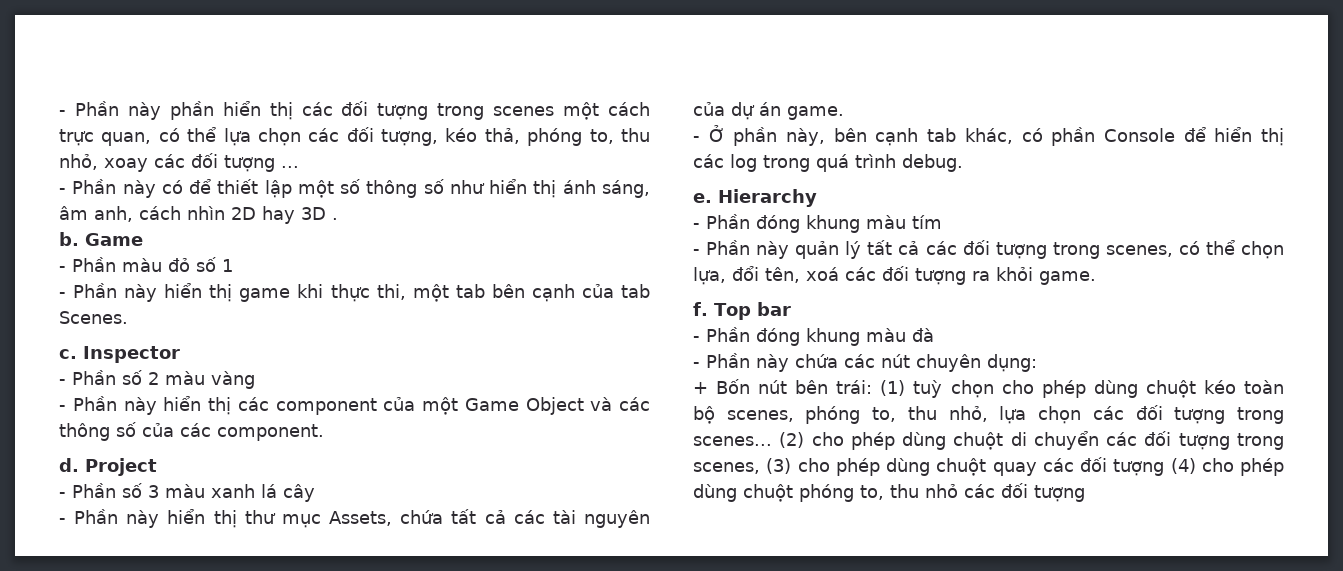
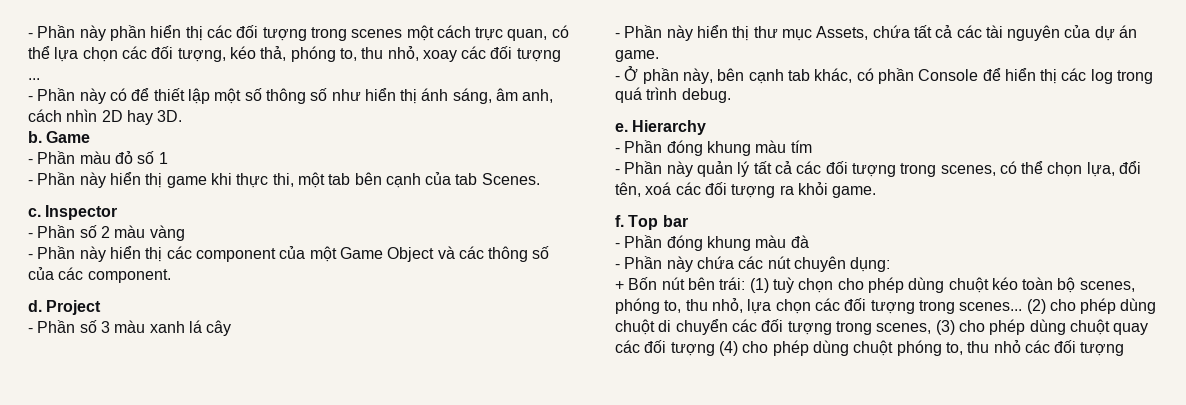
[301,207,338,220] 3D . -> [157,110,183,122] 3D.

